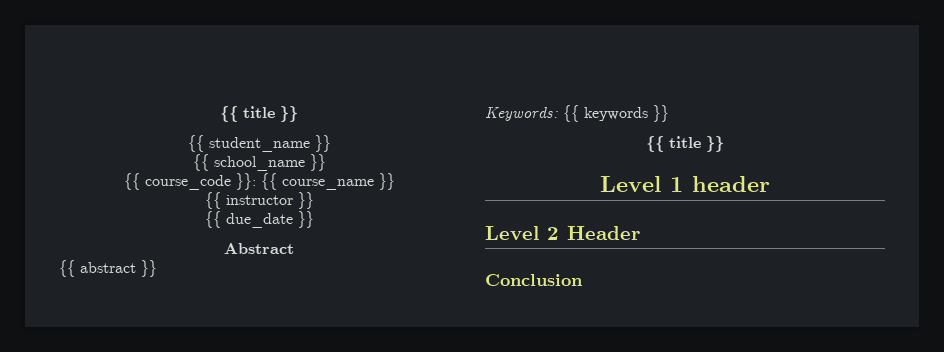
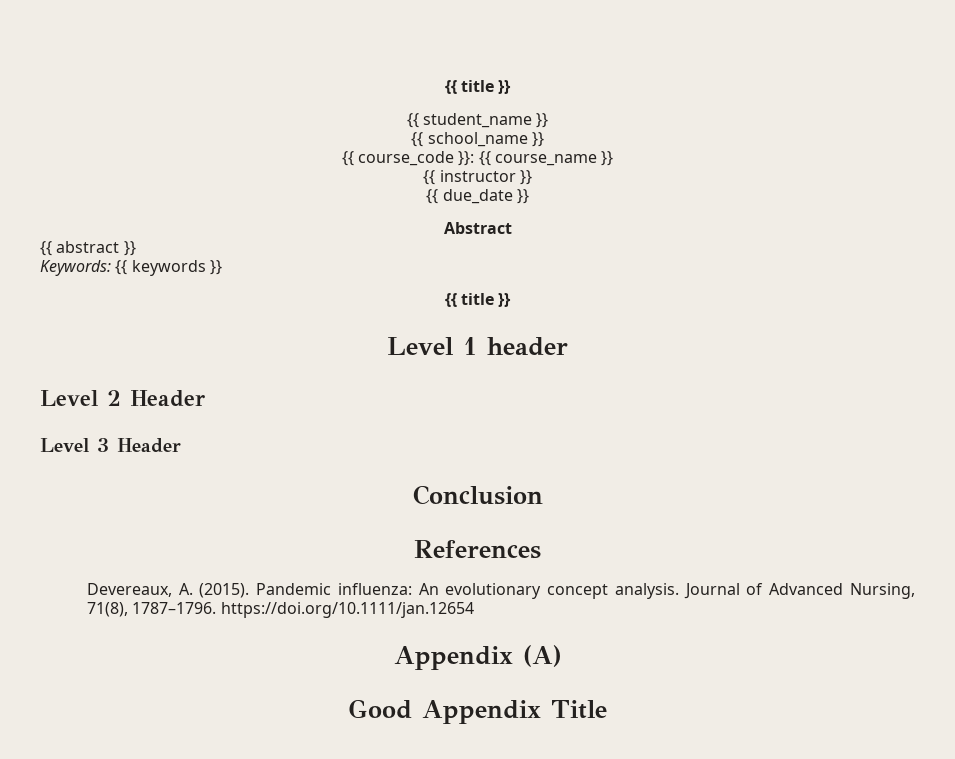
[485,274,583,286] Conclusion -> [40,438,181,453] [412,485,543,505] [414,540,541,559] [86,583,916,599] [86,602,474,618] [393,645,562,670] [348,699,607,724] Level 3 Header // Conclusion // References // Devereaux, A. (2015). Pandemic influenza: An evolutionary concept analysis. Journal of Advanced Nursing, 71(8), 1787–1796. https://doi.org/10.1111/jan.12654 // Appendix (A) // Good Appendix Title

